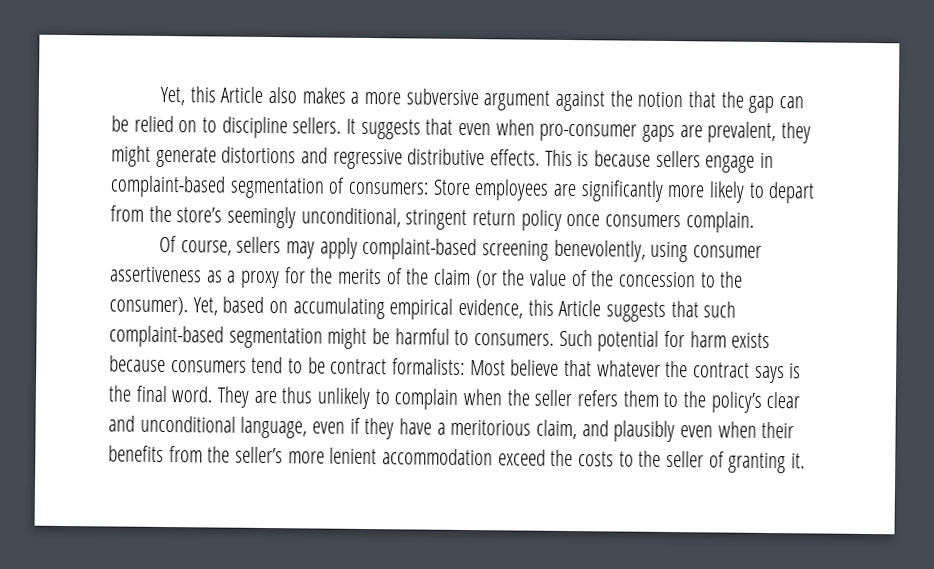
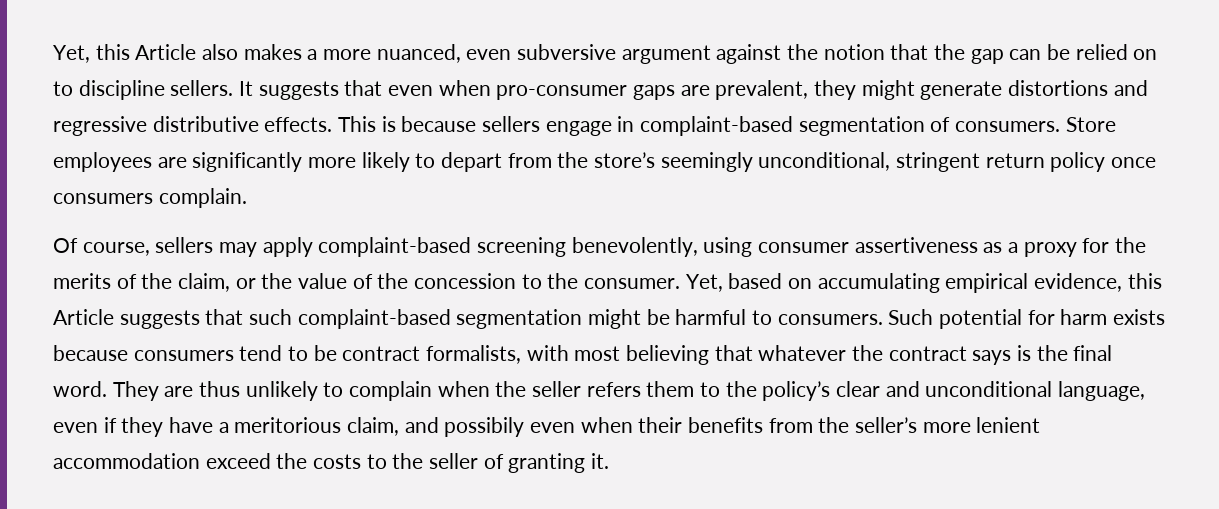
(401, 98) none -> [376,44,512,63] nuanced, even
[348,181,430,195] consumers: -> [955,121,1061,132] consumers.
[433,268,498,289] claim (or -> [178,273,256,292] claim, or
[109,296,188,316] consumer). -> [584,278,681,289] consumer.
[392,358,560,376] formalists: Most believe -> [426,345,710,365] formalists, with most believing
[613,420,676,443] plausibly -> [444,417,525,437] possibily

